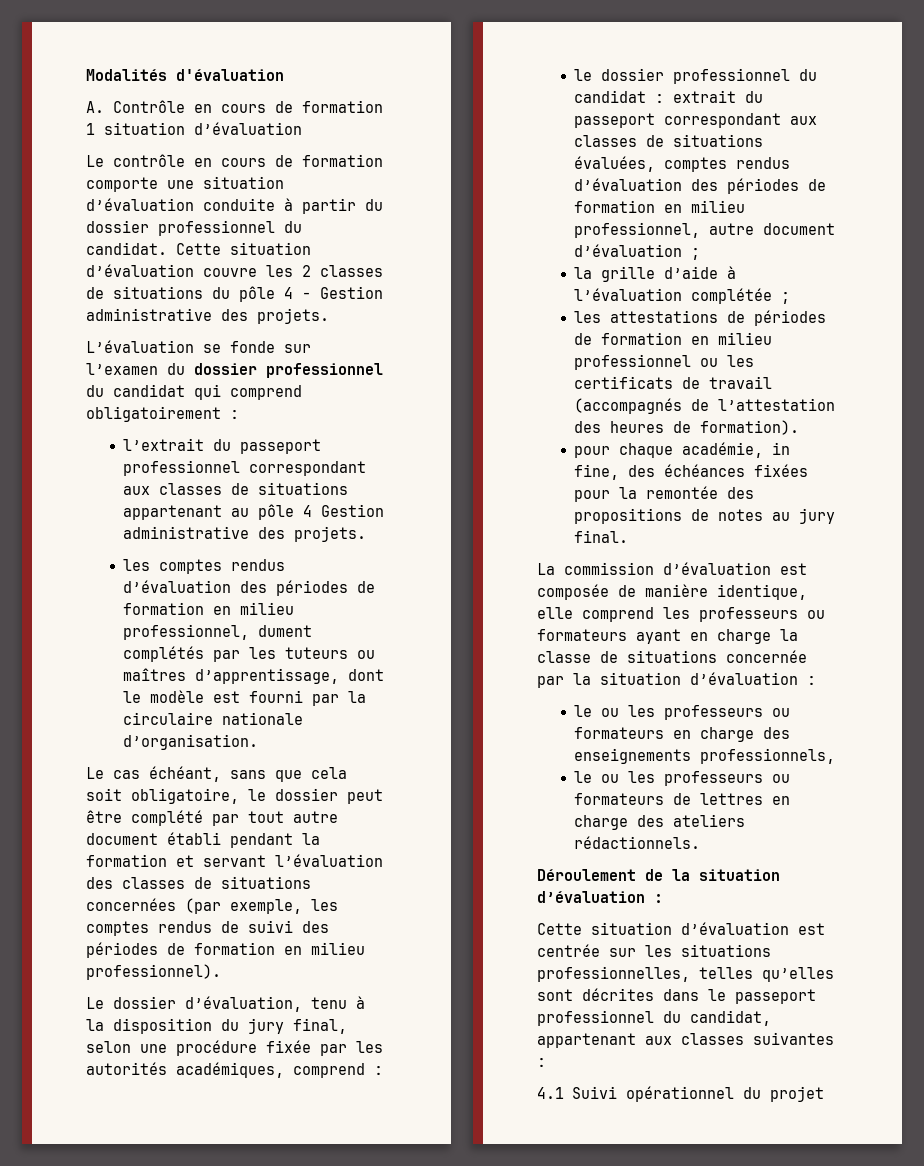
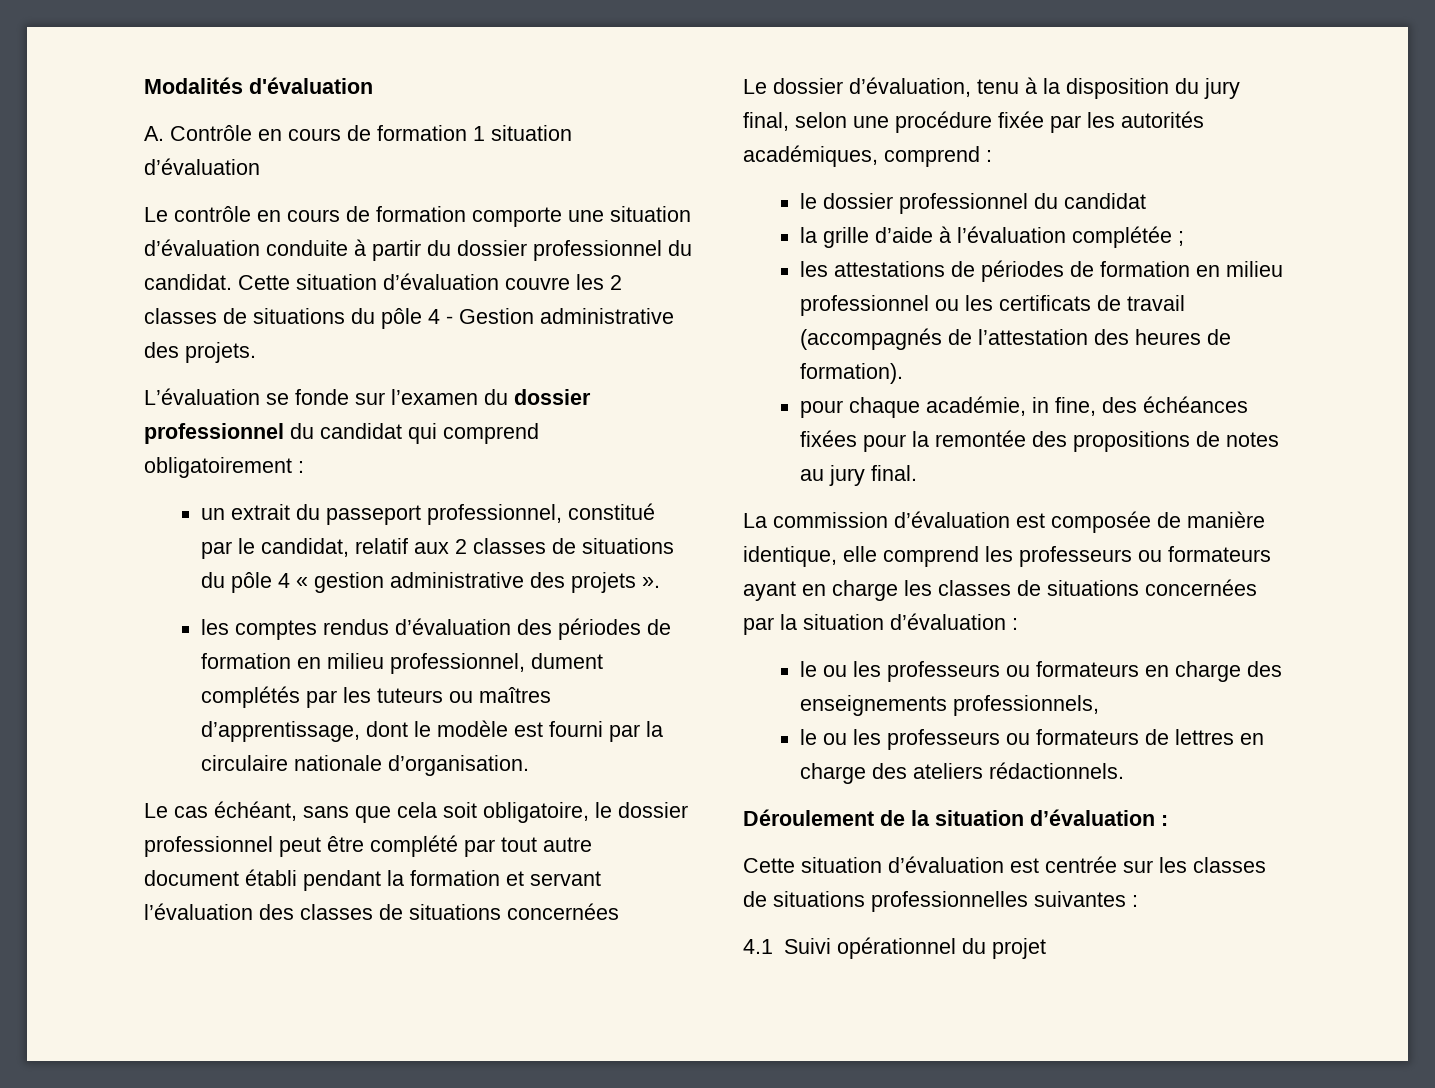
[123,438,322,454] [123,460,367,476] [123,482,349,495] [123,504,385,520] [123,526,367,542] l’extrait du passeport professionnel correspondant aux classes de situations appartenant au pôle 4 Gestion administrative des projets. -> [201,503,656,525] [201,538,675,559] [201,572,661,593] un extrait du passeport professionnel, constitué par le candidat, relatif aux 2 classes de situations du pôle 4 « gestion administrative des projets ».
(338, 794) none -> [144,836,273,857] professionnel
[185,898,338,914] [86,920,329,936] [86,942,365,958] [86,964,221,980] (par exemple, les comptes rendus de suivi des périodes de formation en milieu professionnel). -> (619, 911) none
[655,90,764,103] [574,113,818,128] [574,134,764,147] [574,156,791,172] [574,178,827,194] [574,200,746,213] [574,222,836,238] [574,244,701,260] : extrait du passeport correspondant aux classes de situations évaluées, comptes rendus d’évaluation des périodes de formation en milieu professionnel, autre document d’évaluation ; -> (1147, 201) none
[780,629,798,641] [537,650,807,663] la classe de situations concernée -> [904,579,1257,596] les classes de situations concernées
[681,944,771,957] [537,966,834,982] [537,988,816,1004] [537,1010,771,1026] [537,1033,744,1048] situations professionnelles, telles qu’elles sont décrites dans le passeport professionnel du candidat, appartenant aux classes -> [1193,857,1266,873] [743,891,1028,912] classes de situations professionnelles

